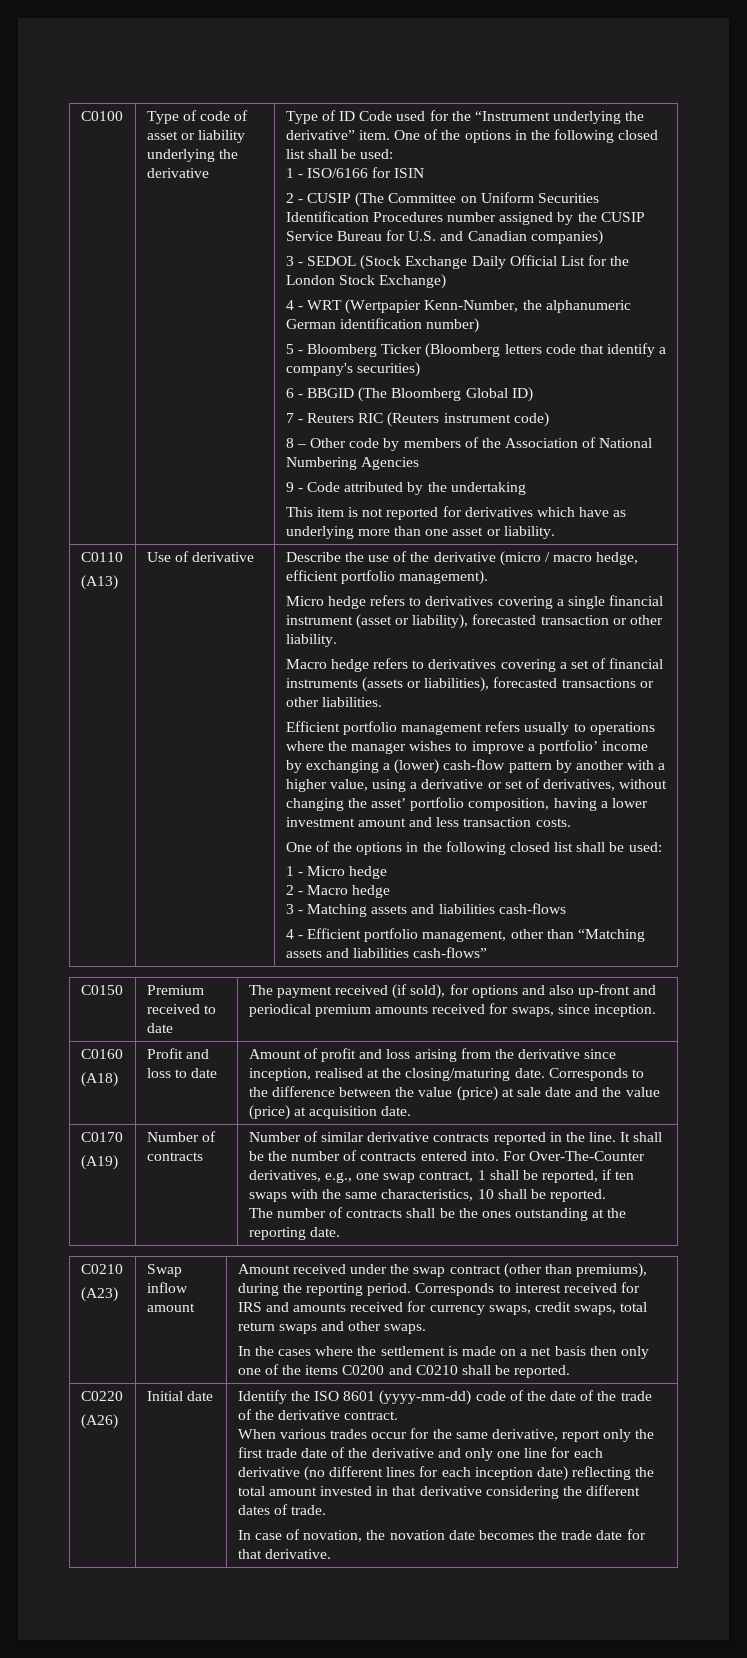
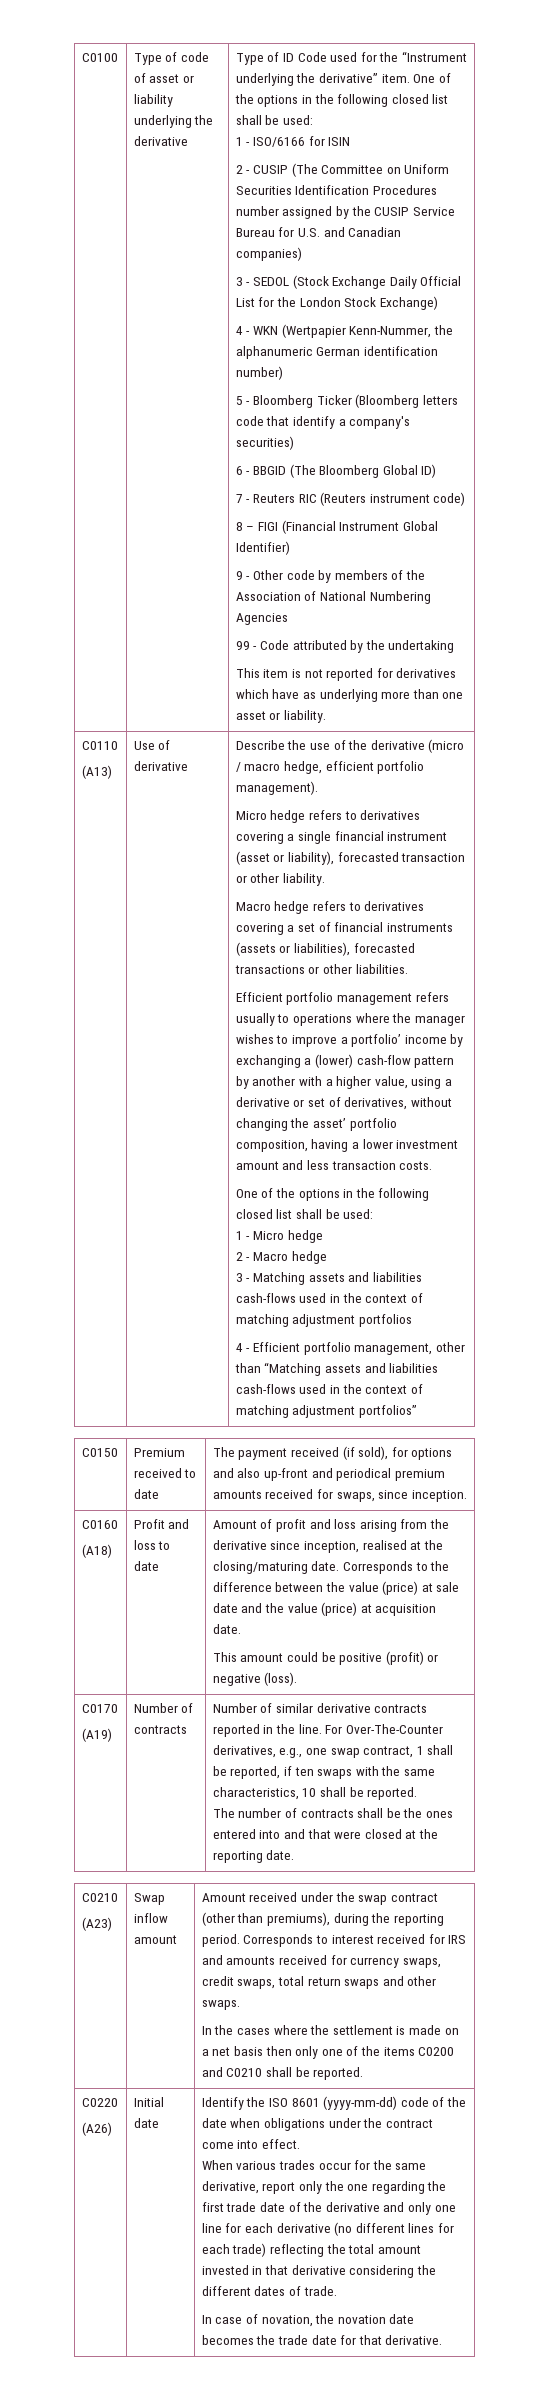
[306,299,519,314] WRT (Wertpapier Kenn-Number, -> [252,324,432,338] WKN (Wertpapier Kenn-Nummer,
(306, 446) none -> [257,520,438,534] [235,541,290,555] [235,571,251,580] FIGI (Financial Instrument Global Identifier) // 9 -
[285,482,294,492] 9 -> [235,641,250,650] 99
(566, 908) none -> [299,1293,423,1303] [235,1314,412,1327] used in the context of matching adjustment portfolios
[413,947,488,958] cash-flows” -> [235,1384,423,1394] [235,1405,417,1418] cash-flows used in the context of matching adjustment portfolios”
(412, 1111) none -> [212,1651,439,1665] [212,1672,298,1686] // This amount could be positive (profit) or negative (loss).
[620,1132,663,1142] [248,1150,499,1161] It shall be the number of contracts entered into. -> (322, 1729) none
[515,1208,589,1221] outstanding -> [212,1829,402,1839] entered into and that were closed
[580,1390,652,1401] [237,1409,399,1420] of the trade of the derivative contract. -> [230,2118,433,2131] [201,2139,300,2149] when obligations under the contract come into effect.
(655, 1434) none -> [347,2181,447,2194] one regarding the
[474,1466,568,1481] inception date) -> [232,2243,267,2257] trade)

